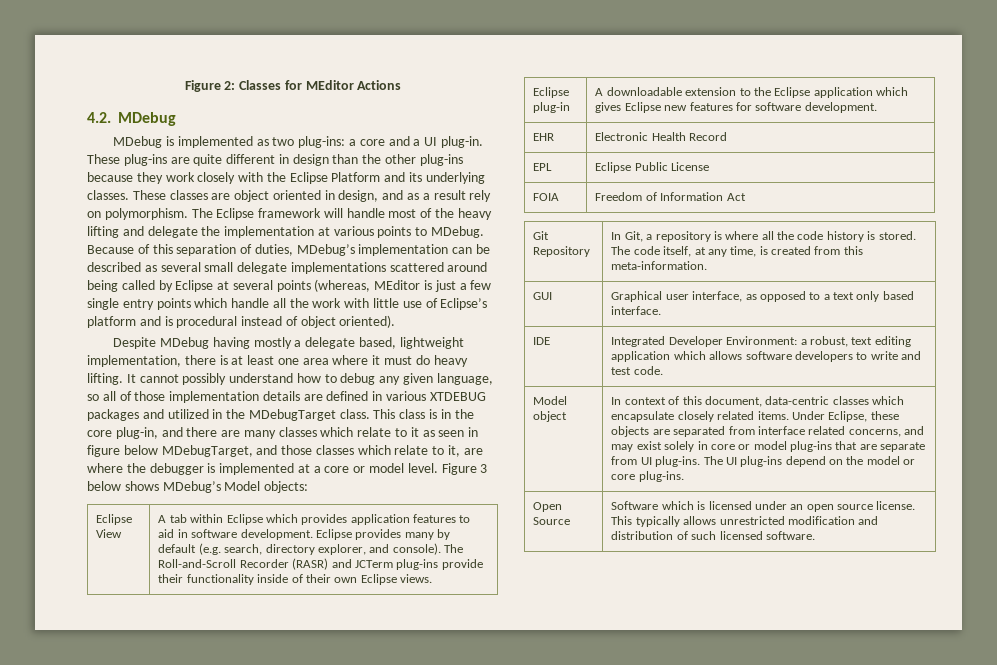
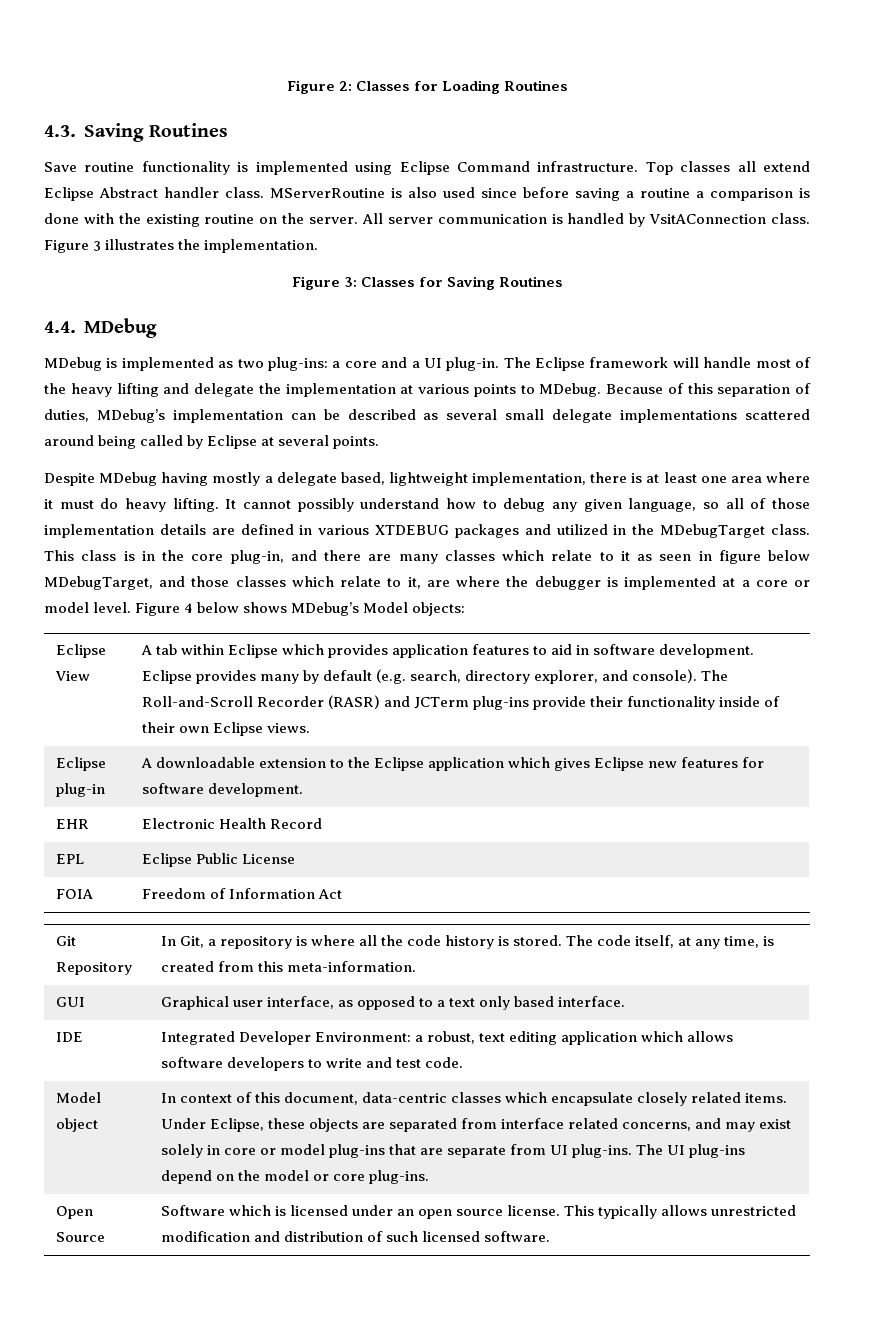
[305,80,402,90] [87,112,111,123] MEditor Actions // 4.2. -> [441,80,567,94] [44,123,228,142] [44,161,810,175] [44,187,810,201] [44,213,811,227] [44,239,319,253] [292,276,562,290] [44,321,76,333] Loading Routines // 4.3. Saving Routines // Save routine functionality is implemented using Eclipse Command infrastructure. Top classes all extend Eclipse Abstract handler class. MServerRoutine is also used since before saving a routine a comparison is done with the existing routine on the server. All server communication is handled by VsitAConnection class. Figure 3 illustrates the implementation. // Figure 3: Classes for Saving Routines // 4.4.
[87,154,463,166] [87,172,485,184] [87,190,492,202] [87,208,188,220] These plug-ins are quite different in design than the other plug-ins because they work closely with the Eclipse Platform and its underlying classes. These classes are object oriented in design, and as a result rely on polymorphism. -> (500, 364) none
[276,279,492,292] [87,298,488,310] [87,315,396,328] points (whereas, MEditor is just a few single entry points which handle all the work with little use of Eclipse’s platform and is procedural instead of object oriented). -> [333,436,380,449] points.
[480,464,488,473] 3 -> [184,603,194,613] 4

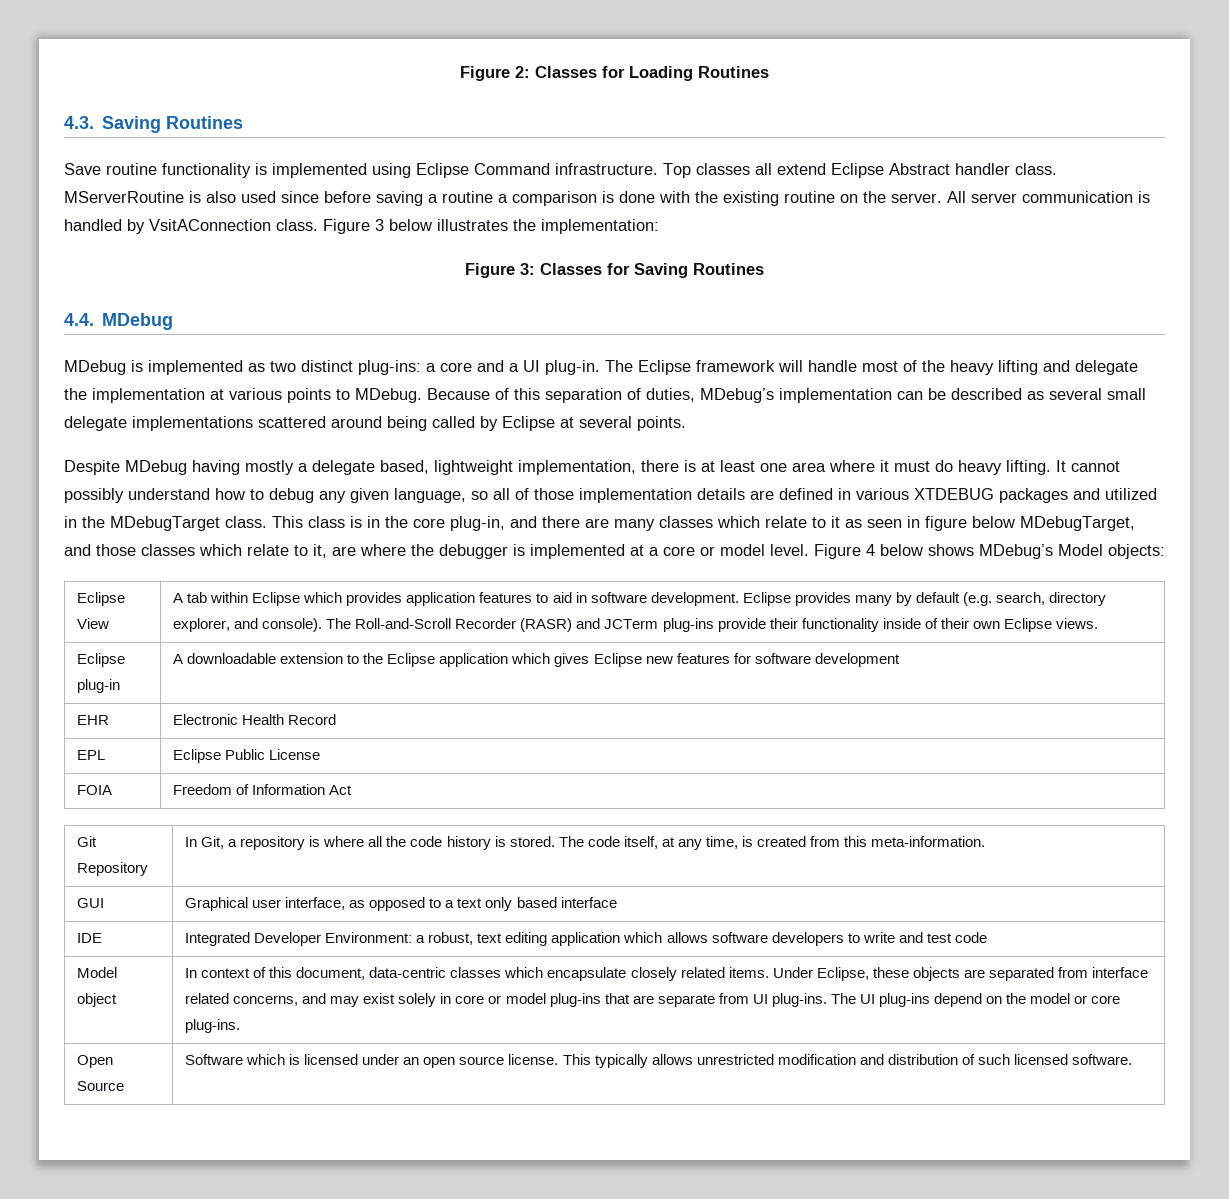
(102, 246) none -> [389,219,432,231] below
[204,239,319,253] implementation. -> [541,219,659,234] implementation:
(264, 363) none -> [301,360,353,372] distinct
[207,783,303,797] development. -> [814,653,900,667] development
[558,996,626,1007] interface. -> [560,897,617,908] interface
[424,1057,463,1068] code. -> [954,932,987,943] code

